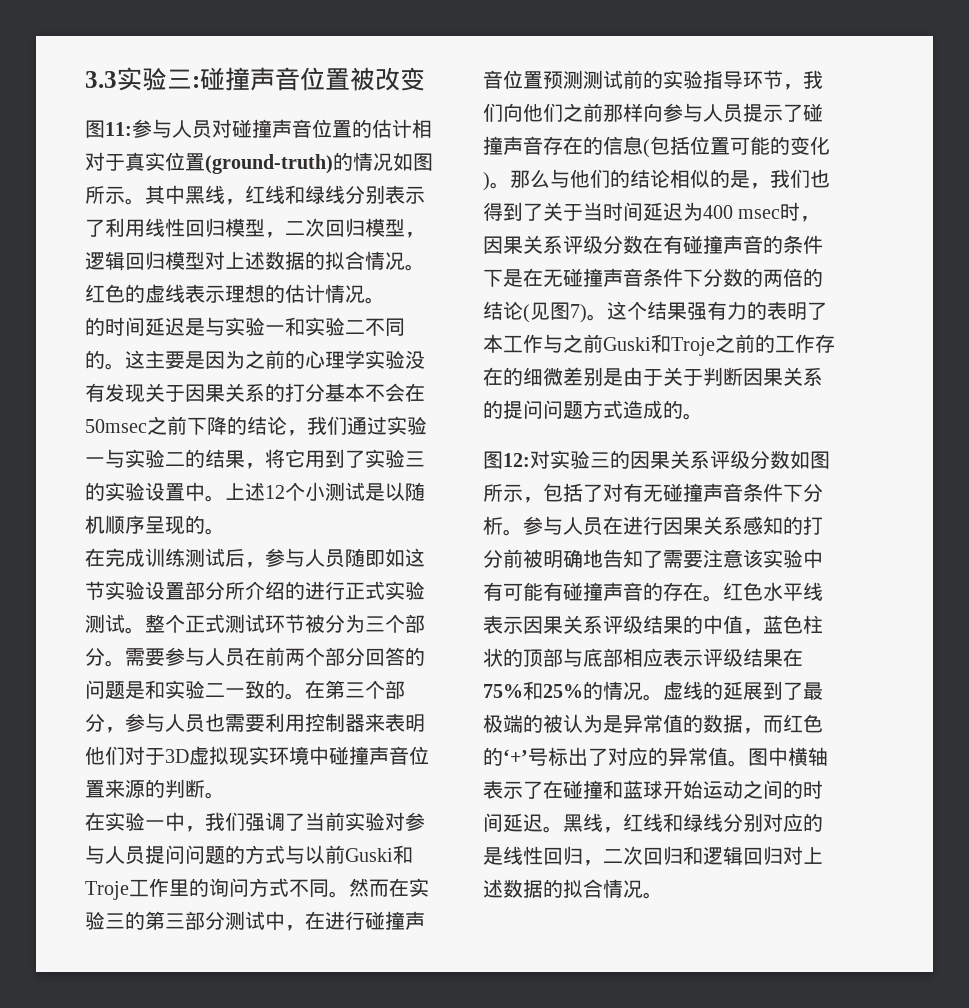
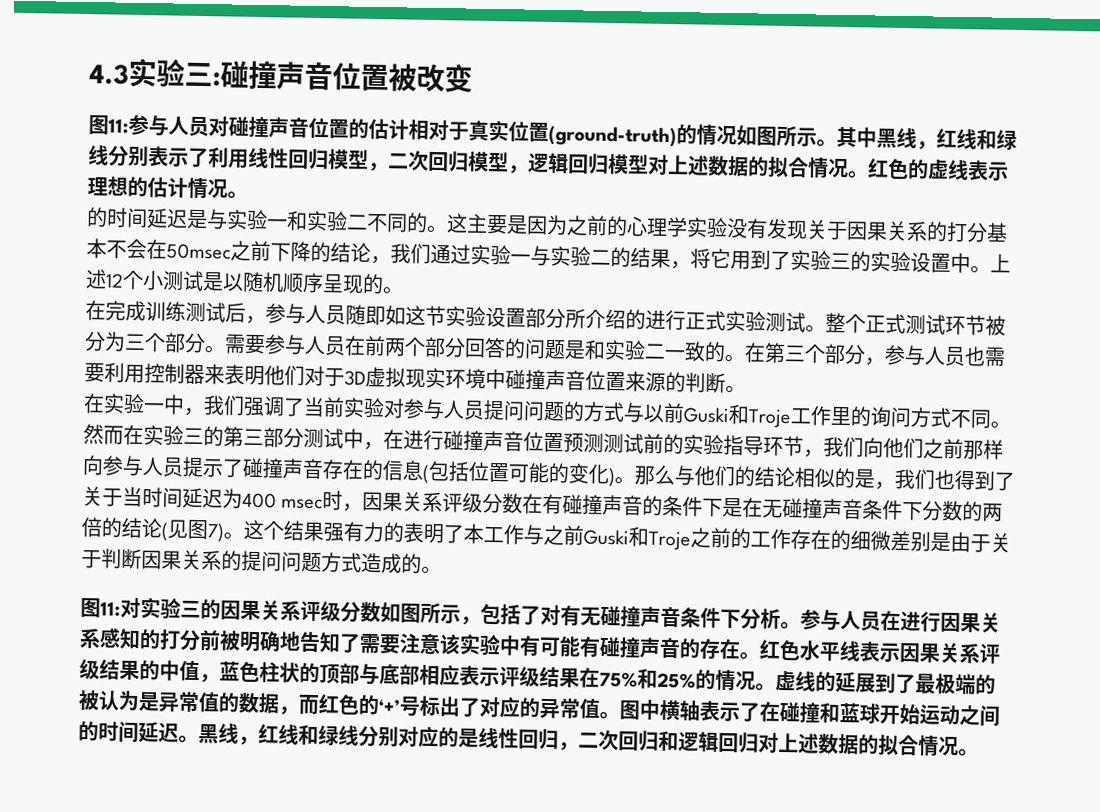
[85,71,117,88] 3.3 -> [89,64,129,85] 4.3
[503,453,530,467] 12: -> [100,601,121,617] 11:

